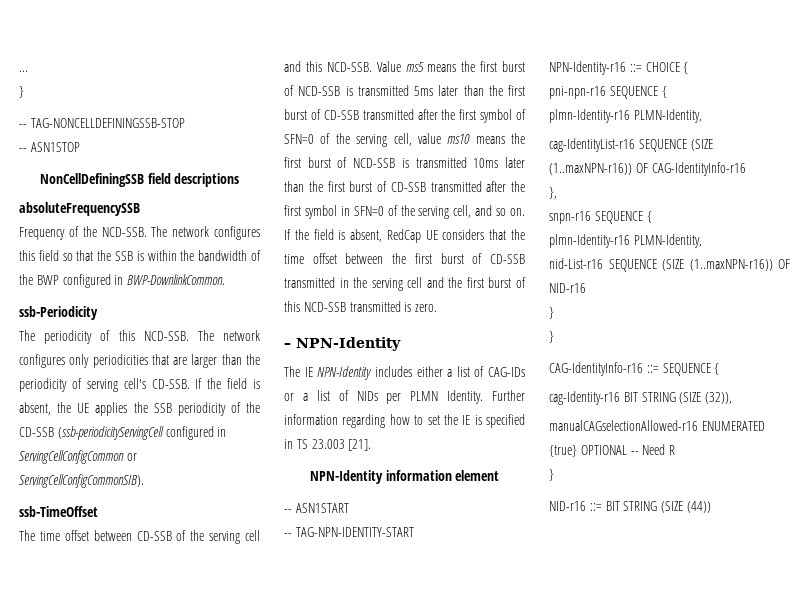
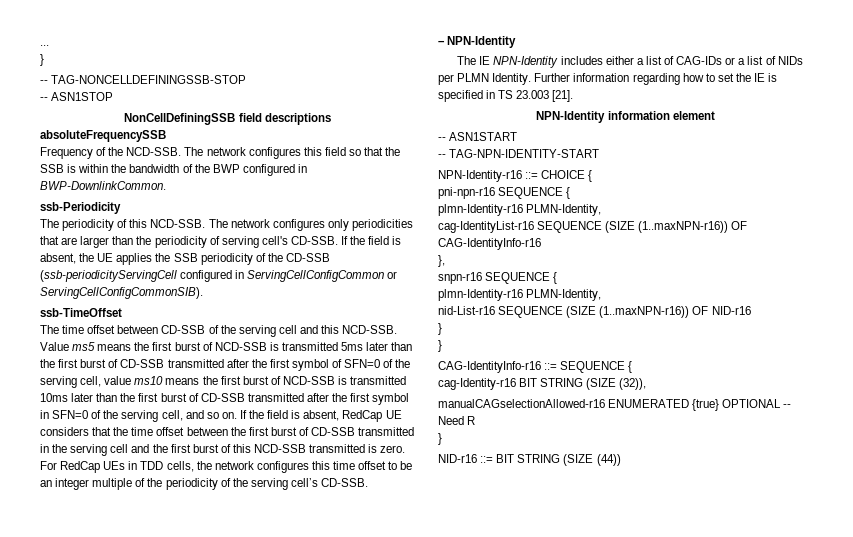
(438, 308) none -> [40,461,413,473] [40,478,369,490] For RedCap UEs in TDD cells, the network configures this time offset to be an integer multiple of the periodicity of the serving cell’s CD-SSB.

